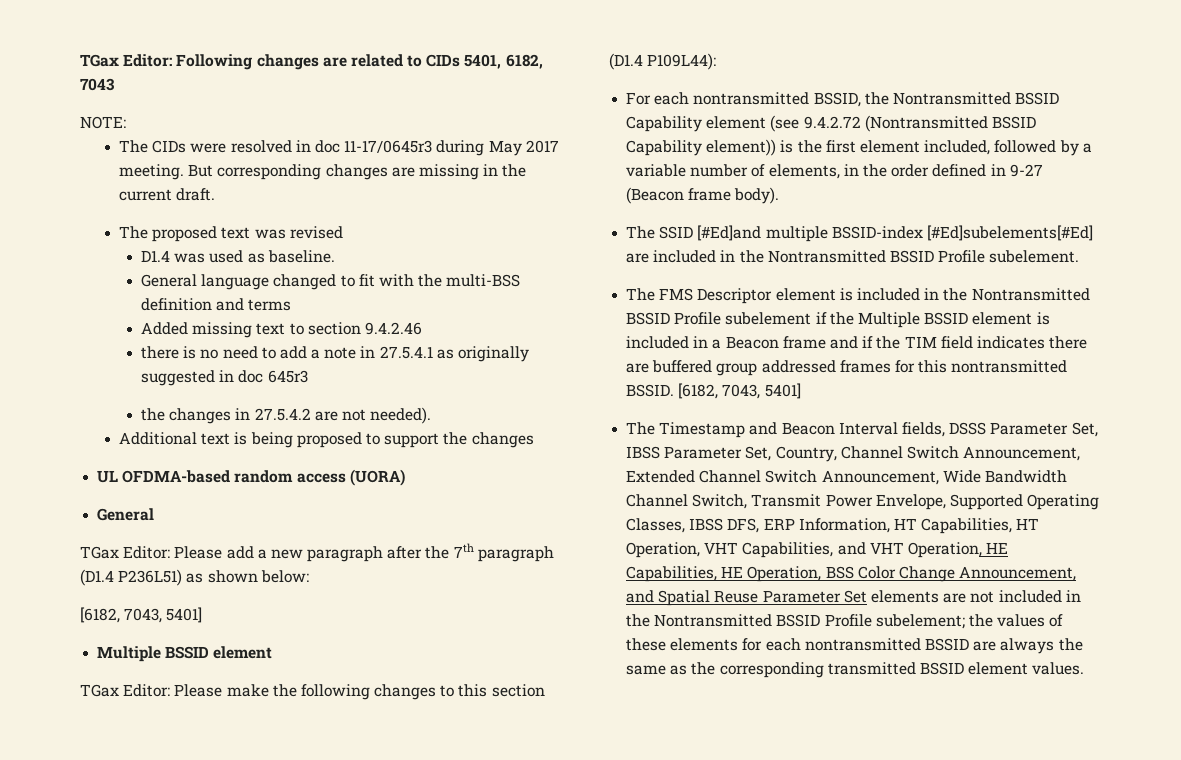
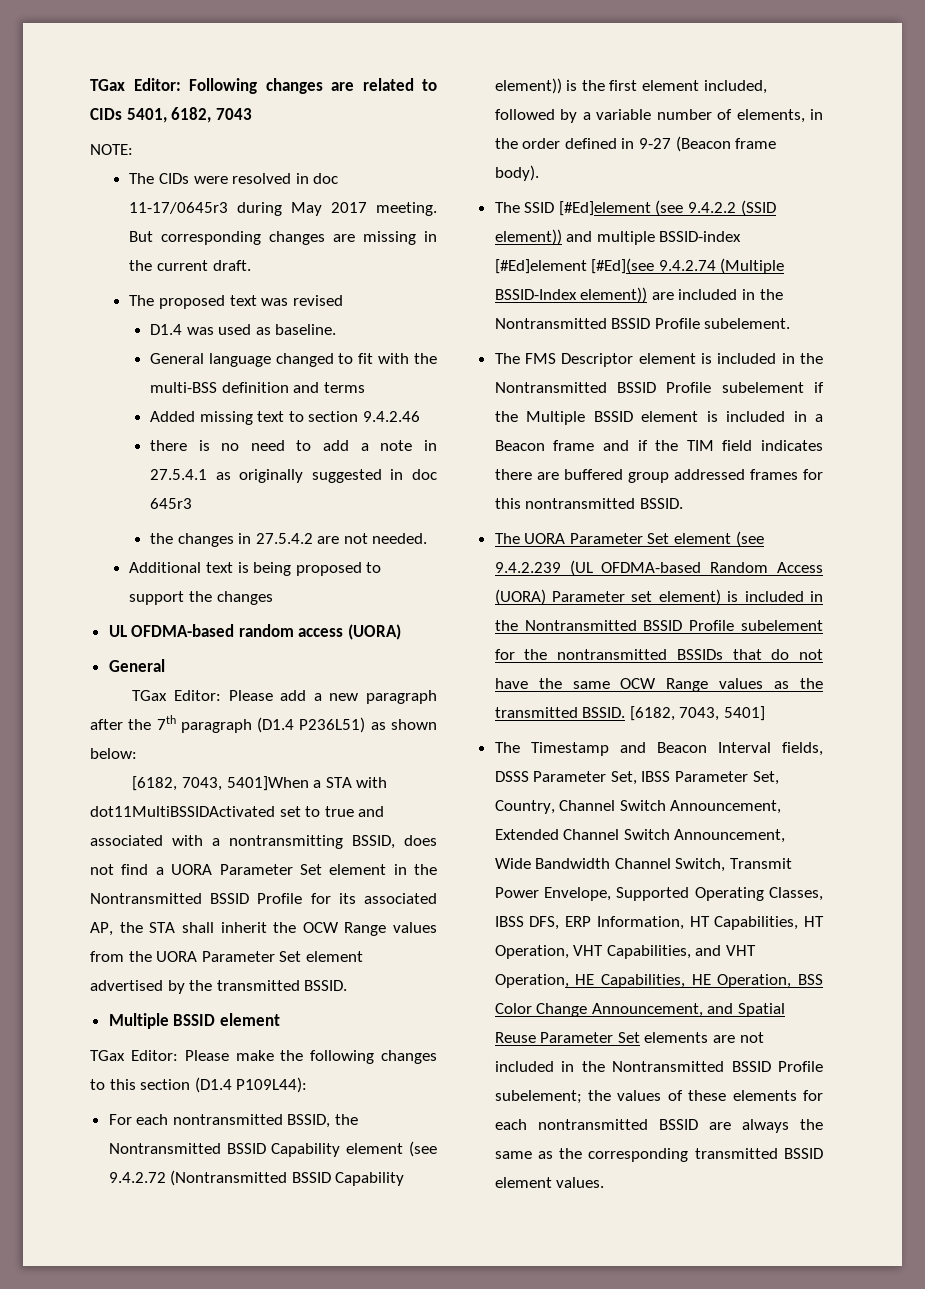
[370,407,432,424] needed). -> [372,533,428,544] needed.
[166,607,203,623] 5401] -> [226,776,388,791] [90,806,385,817] [90,835,437,849] [90,864,437,875] [90,893,437,904] [90,922,437,936] [90,951,363,962] [90,980,348,994] 5401]When a STA with dot11MultiBSSIDActivated set to true and associated with a nontransmitting BSSID, does not find a UORA Parameter Set element in the Nontransmitted BSSID Profile for its associated AP, the STA shall inherit the OCW Range values from the UORA Parameter Set element advertised by the transmitted BSSID.
[697,225,1093,242] [#Ed]and multiple BSSID-index [#Ed]subelements[#Ed] -> [558,200,776,216] [494,229,742,245] [494,258,785,274] [494,287,648,303] [#Ed]element (see 9.4.2.2 (SSID element)) and multiple BSSID-index [#Ed]element [#Ed](see 9.4.2.74 (Multiple BSSID-Index element))
(675, 390) none -> [494,531,764,547] [494,560,823,576] [494,589,823,605] [494,620,823,631] [494,649,823,660] [494,678,823,692] [494,707,626,718] // The UORA Parameter Set element (see 9.4.2.239 (UL OFDMA-based Random Access (UORA) Parameter set element) is included in the Nontransmitted BSSID Profile subelement for the nontransmitted BSSIDs that do not have the same OCW Range values as the transmitted BSSID.

